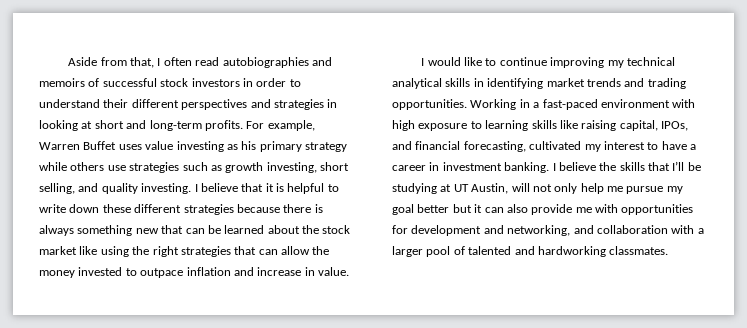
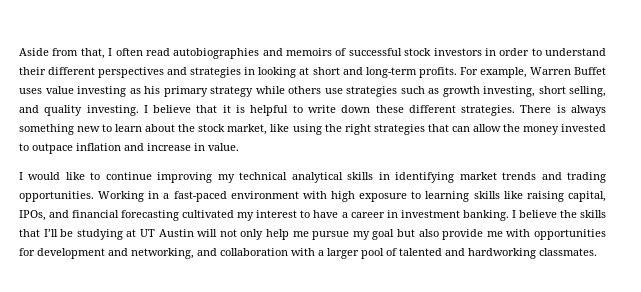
[183,204,312,215] strategies because there -> [461,105,552,116] strategies. There
[161,225,265,234] that can be learned -> [102,124,143,132] to learn
[39,246,77,255] market -> [227,124,268,135] market,
[463,141,526,152] forecasting, -> [121,210,180,221] forecasting
[471,183,509,194] Austin, -> [158,229,194,237] Austin
[417,204,504,213] better but it can -> [397,229,416,237] but

